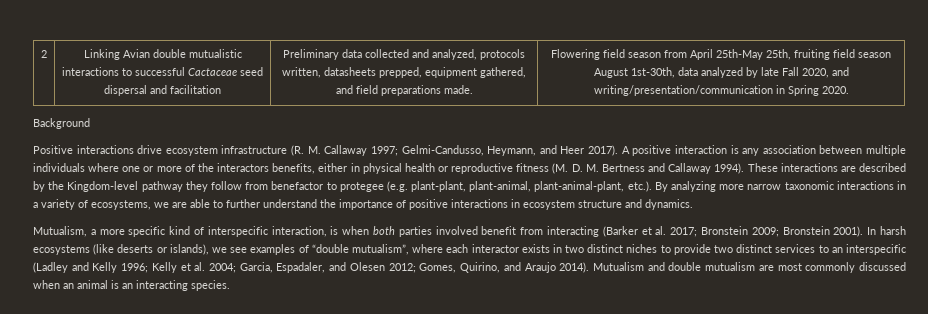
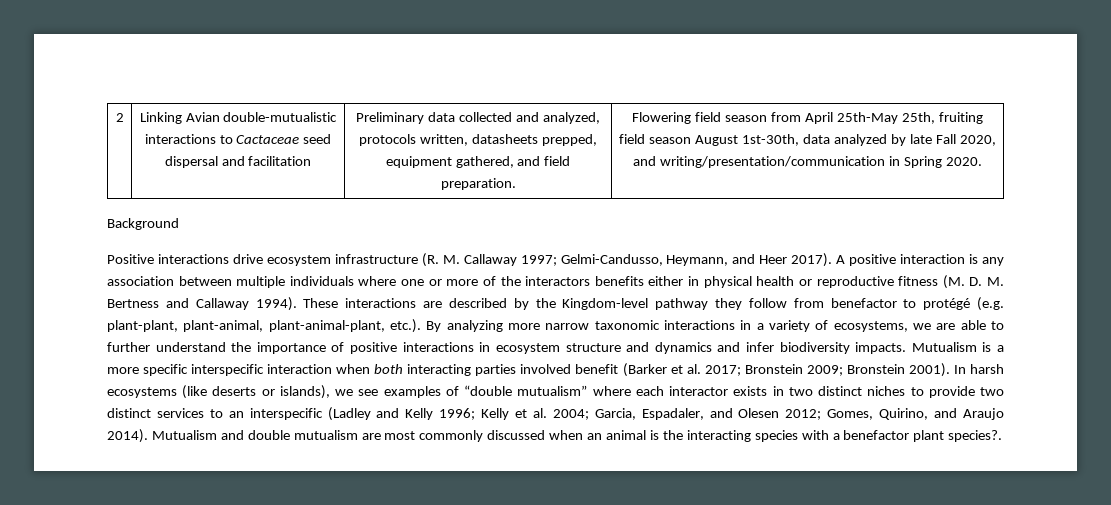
[152,49,242,58] double mutualistic -> [223,112,338,122] double-mutualistic
[135,67,185,76] successful -> (233, 139) none
[380,85,473,96] preparations made. -> [440,178,516,190] preparation.
[272,163,316,174] benefits, -> [594,276,644,286] benefits
[339,182,384,192] protegee -> [923,298,971,310] protégé
[645,199,693,210] [33,226,339,237] dynamics. // Mutualism, a more specific kind of interspecific interaction, is -> [654,342,1004,354] [107,364,333,376] dynamics and infer biodiversity impacts. Mutualism is a more specific interspecific interaction
(396, 230) none -> [407,364,472,376] interacting
[520,226,600,237] from interacting -> (619, 369) none
[351,244,409,255] mutualism”, -> [517,385,588,396] mutualism”
[122,280,230,291] an interacting species. -> [662,430,1003,442] the interacting species with a benefactor plant species?.

